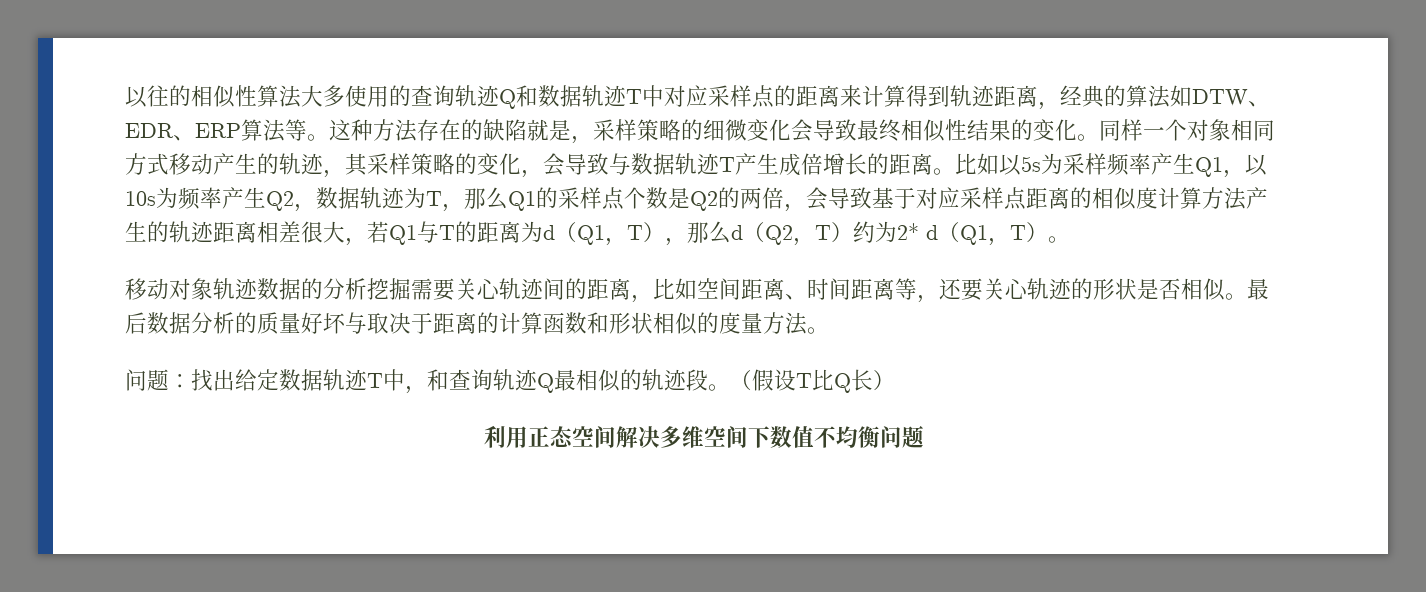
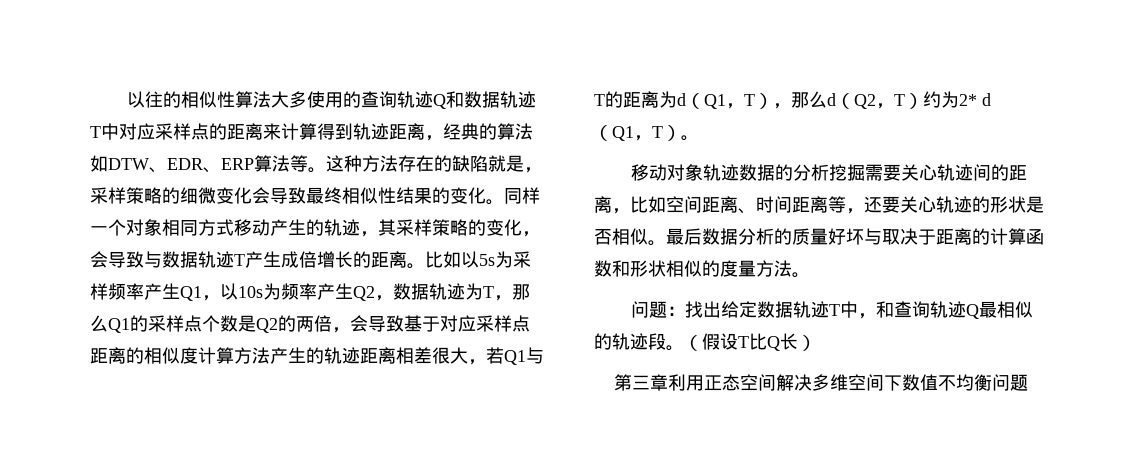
(895, 380) none -> [614,374,668,391] 第三章

